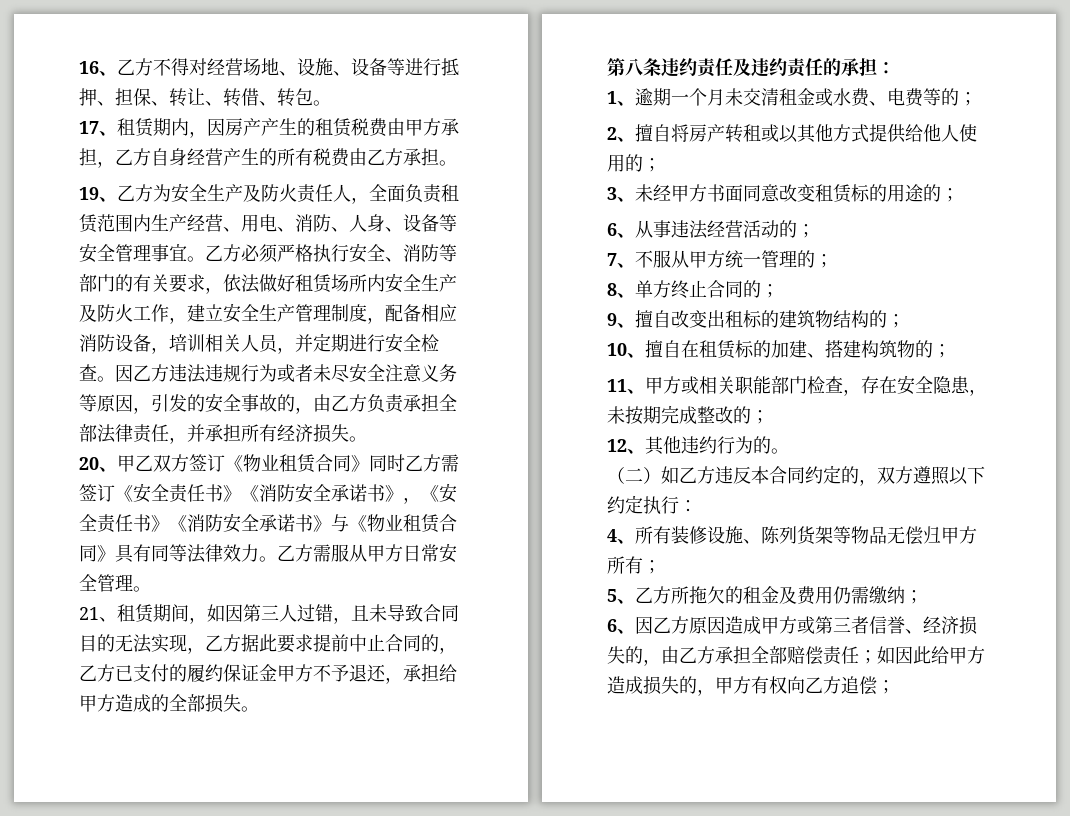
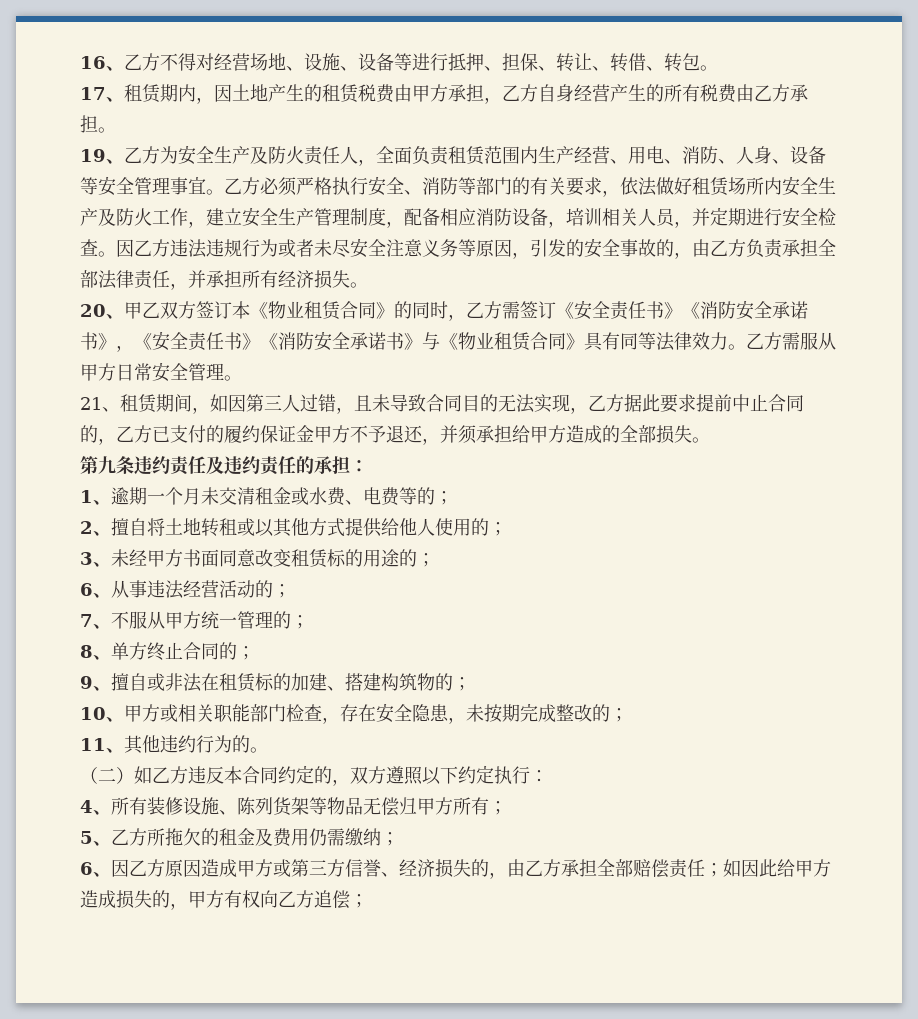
[225,118,261,136] 房产 -> [232,84,268,101] 土地
[225,454,405,473] 《物业租赁合同》同时 -> [232,301,466,321] 本《物业租赁合同》的同时，
(403, 680) none -> [440,425,477,444] 并须
[625,58,643,76] 八 -> [98,456,116,474] 九
[689,124,725,142] 房产 -> [165,518,201,535] 土地
[671,310,905,328] [607,340,681,358] 改变出租标的建筑物结构的； // 10、擅自 -> [147,673,202,692] 或非法
[607,379,627,392] 11 -> [80,707,106,720] 10
[607,439,627,452] 12 -> [80,738,106,751] 11
[851,616,869,634] 者 -> [327,859,345,877] 方

